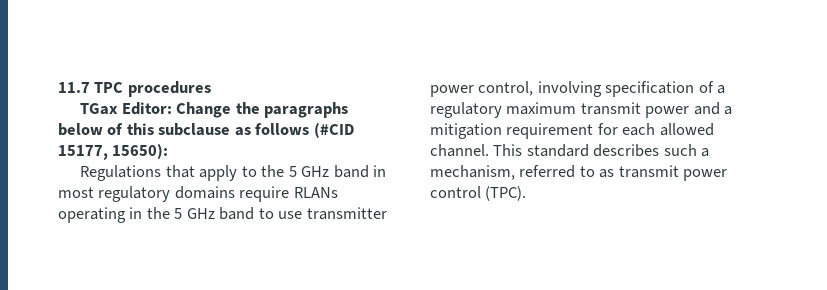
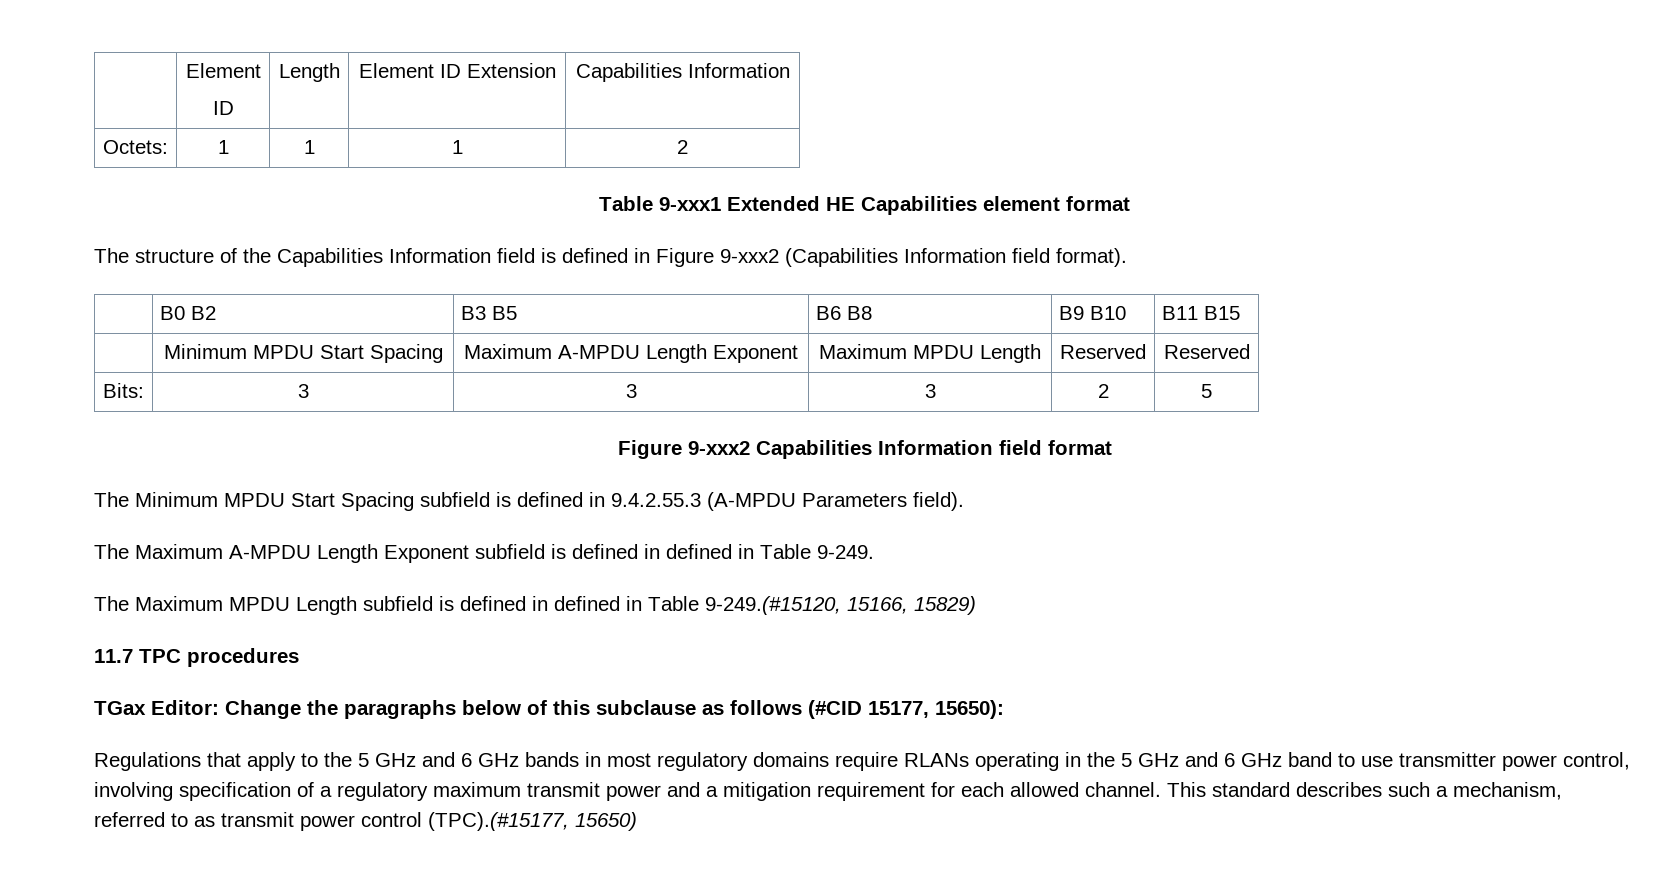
(58, 87) none -> [185,63,261,78] [212,101,234,115] [278,63,340,82] [358,63,556,78] [575,63,790,82] [103,140,168,154] [217,140,229,154] [303,140,315,154] [451,140,463,154] [677,140,688,154] [599,196,1130,215] [94,248,1127,267] [160,306,217,320] [461,306,518,320] [816,306,873,320] [1059,306,1127,320] [1162,306,1241,320] [163,344,443,363] [464,344,798,363] [819,344,1041,363] [1060,344,1146,359] [1163,344,1250,359] [103,383,144,398] [297,384,309,398] [625,384,637,398] [924,384,936,398] [1097,384,1109,398] [1201,384,1212,398] [617,440,1112,459] [94,492,964,511] [94,544,874,563] [94,596,976,615] | Element // ID | Length | Element ID Extension | Capabilities Information // Octets: | 1 | 1 | 1 | 2 // Table 9-xxx1 Extended HE Capabilities element format // The structure of the Capabilities Information field is defined in Figure 9-xxx2 (Capabilities Information field format). // | B0 B2 | B3 B5 | B6 B8 | B9 B10 | B11 B15 // | Minimum MPDU Start Spacing | Maximum A-MPDU Length Exponent | Maximum MPDU Length | Reserved | Reserved // Bits: | 3 | 3 | 3 | 2 | 5 // Figure 9-xxx2 Capabilities Information field format // The Minimum MPDU Start Spacing subfield is defined in 9.4.2.55.3 (A-MPDU Parameters field). // The Maximum A-MPDU Length Exponent subfield is defined in defined in Table 9-249. // The Maximum MPDU Length subfield is defined in defined in Table 9-249.(#15120, 15166, 15829) //
[333,165,369,178] band -> [422,752,579,767] and 6 GHz bands
(215, 213) none -> [1185,752,1282,767] and 6 GHz
[485,186,527,201] (TPC). -> [428,812,637,831] (TPC).(#15177, 15650)

